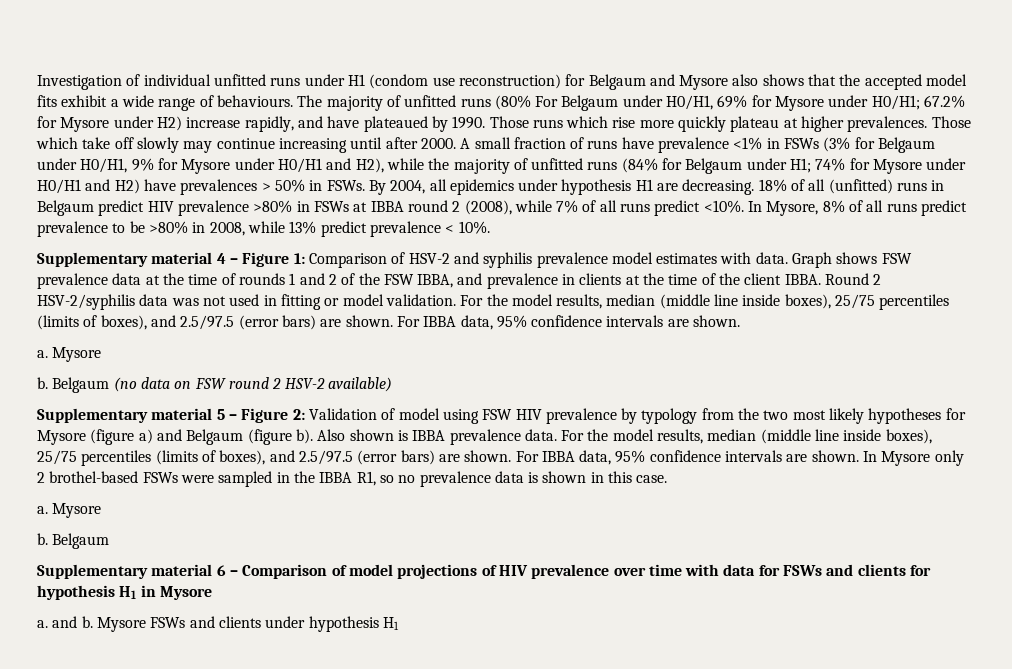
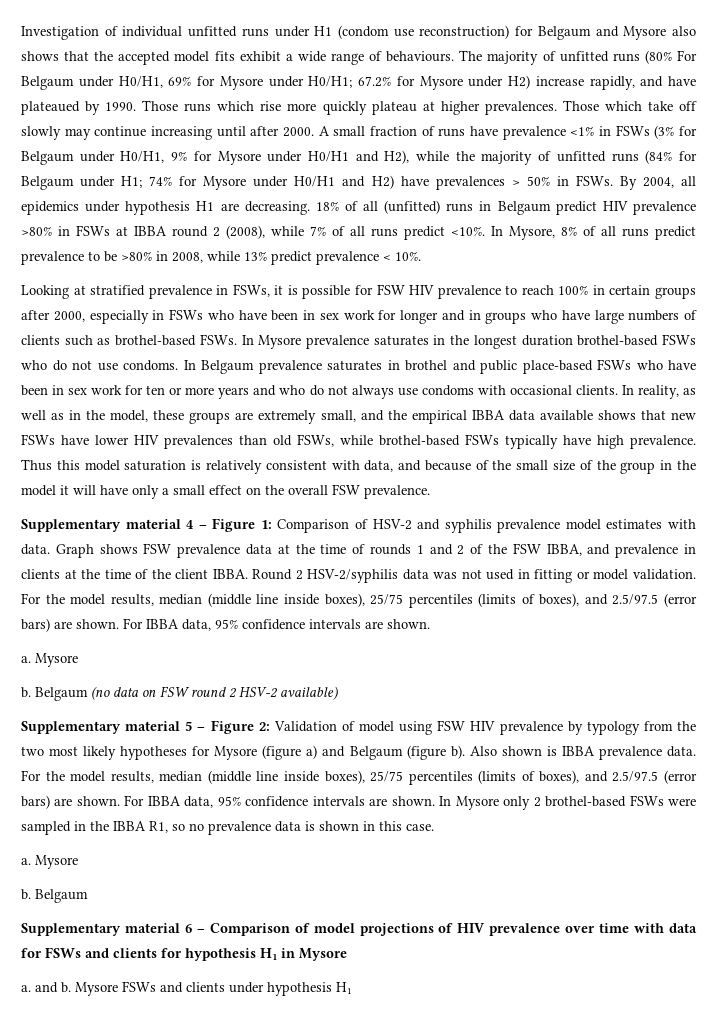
(490, 227) none -> [21,284,696,299] [21,309,697,324] [21,334,696,349] [21,359,696,374] [21,385,696,399] [21,410,696,424] [21,434,696,449] [21,459,696,474] [21,484,430,499] // Looking at stratified prevalence in FSWs, it is possible for FSW HIV prevalence to reach 100% in certain groups after 2000, especially in FSWs who have been in sex work for longer and in groups who have large numbers of clients such as brothel-based FSWs. In Mysore prevalence saturates in the longest duration brothel-based FSWs who do not use condoms. In Belgaum prevalence saturates in brothel and public place-based FSWs who have been in sex work for ten or more years and who do not always use condoms with occasional clients. In reality, as well as in the model, these groups are extremely small, and the empirical IBBA data available shows that new FSWs have lower HIV prevalences than old FSWs, while brothel-based FSWs typically have high prevalence. Thus this model saturation is relatively consistent with data, and because of the small size of the group in the model it will have only a small effect on the overall FSW prevalence.

